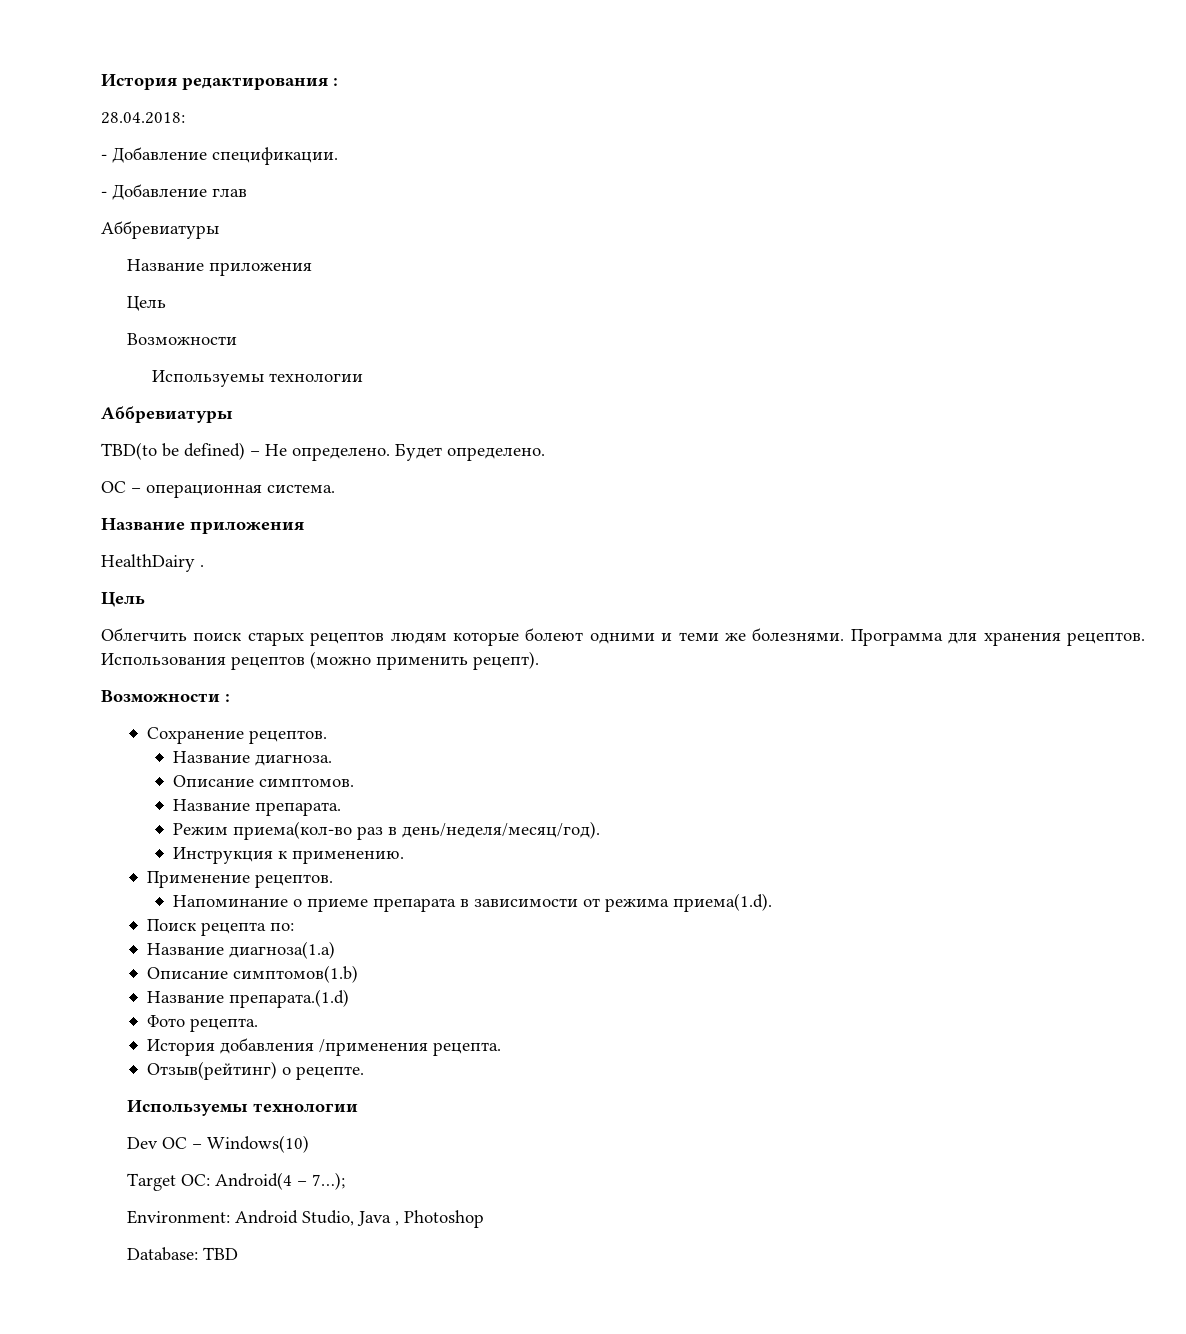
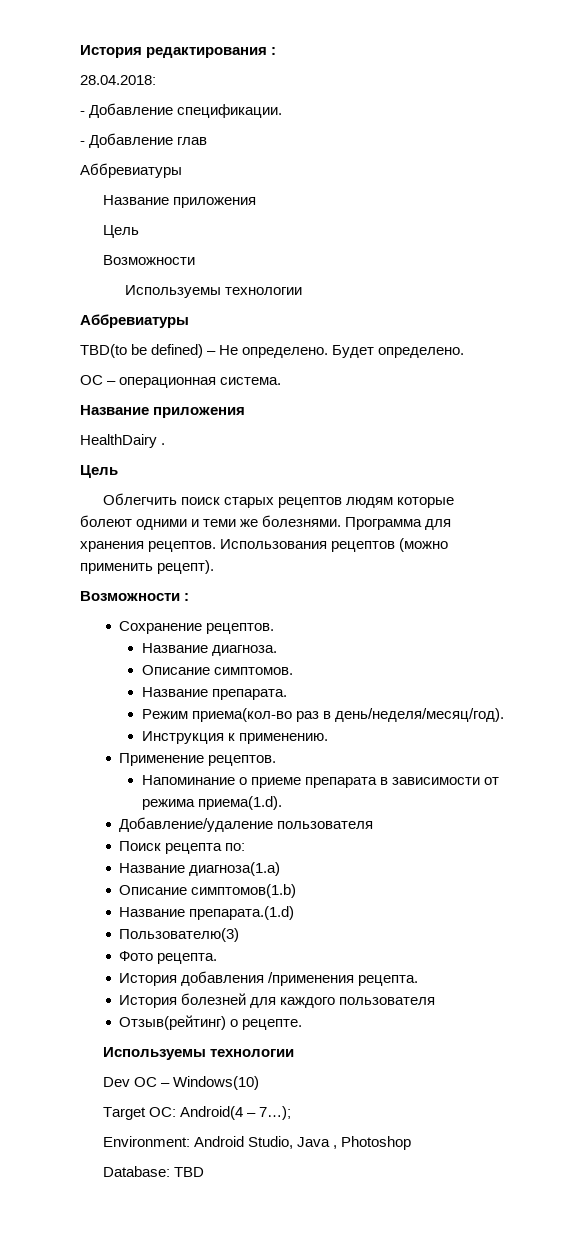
(772, 902) none -> [119,817,374,832] // Добавление/удаление пользователя
(349, 998) none -> [119,928,240,942] // Пользователю(3)
(501, 1049) none -> [119,993,436,1008] // История болезней для каждого пользователя

